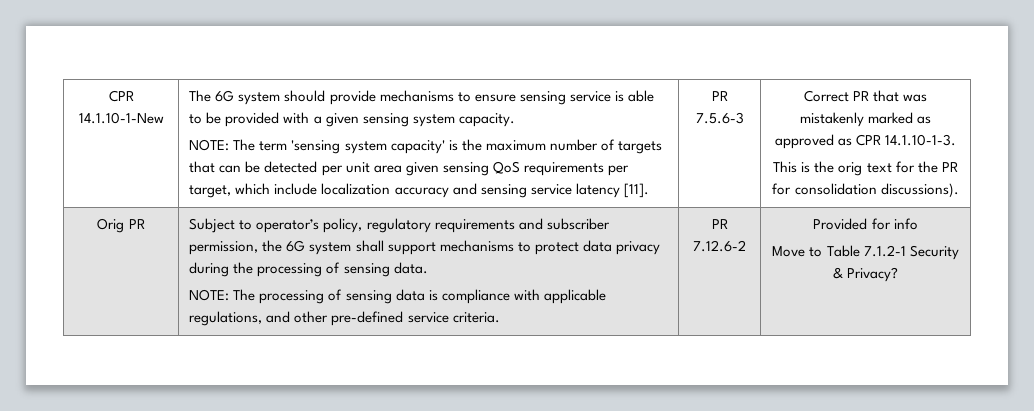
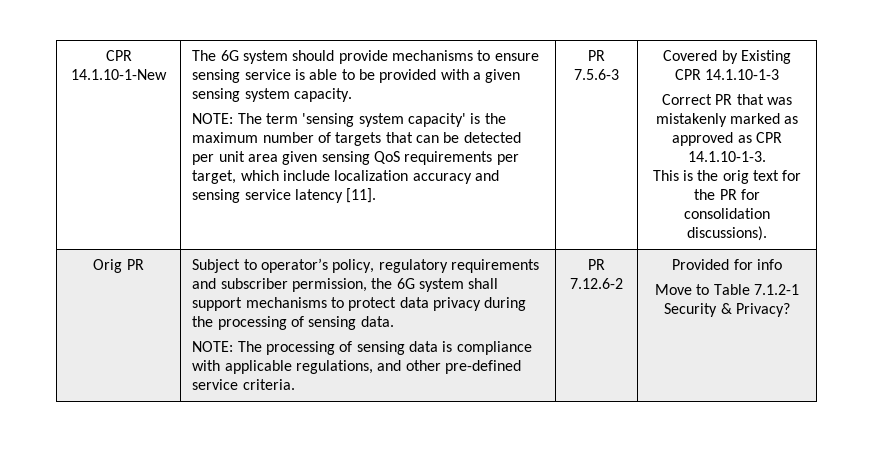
(744, 118) none -> [663,50,791,64] [674,69,780,80] Covered by Existing CPR 14.1.10-1-3 //

